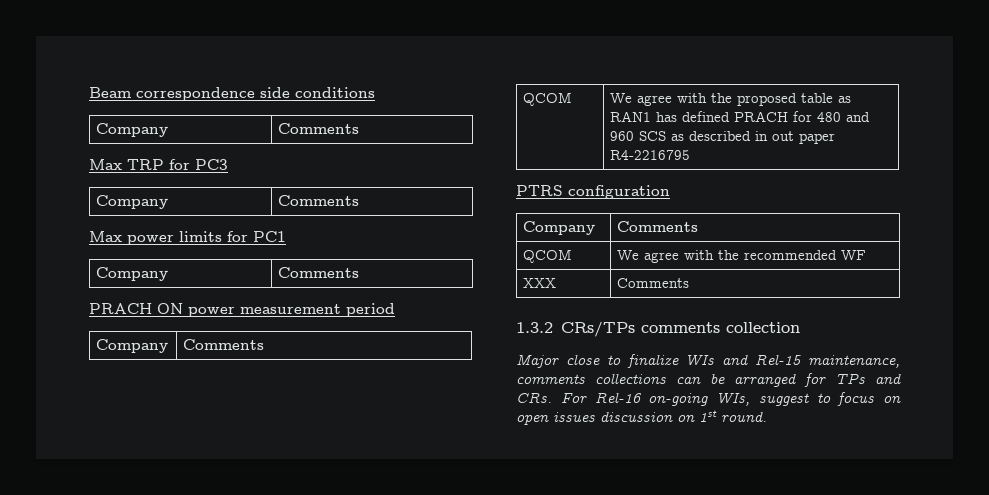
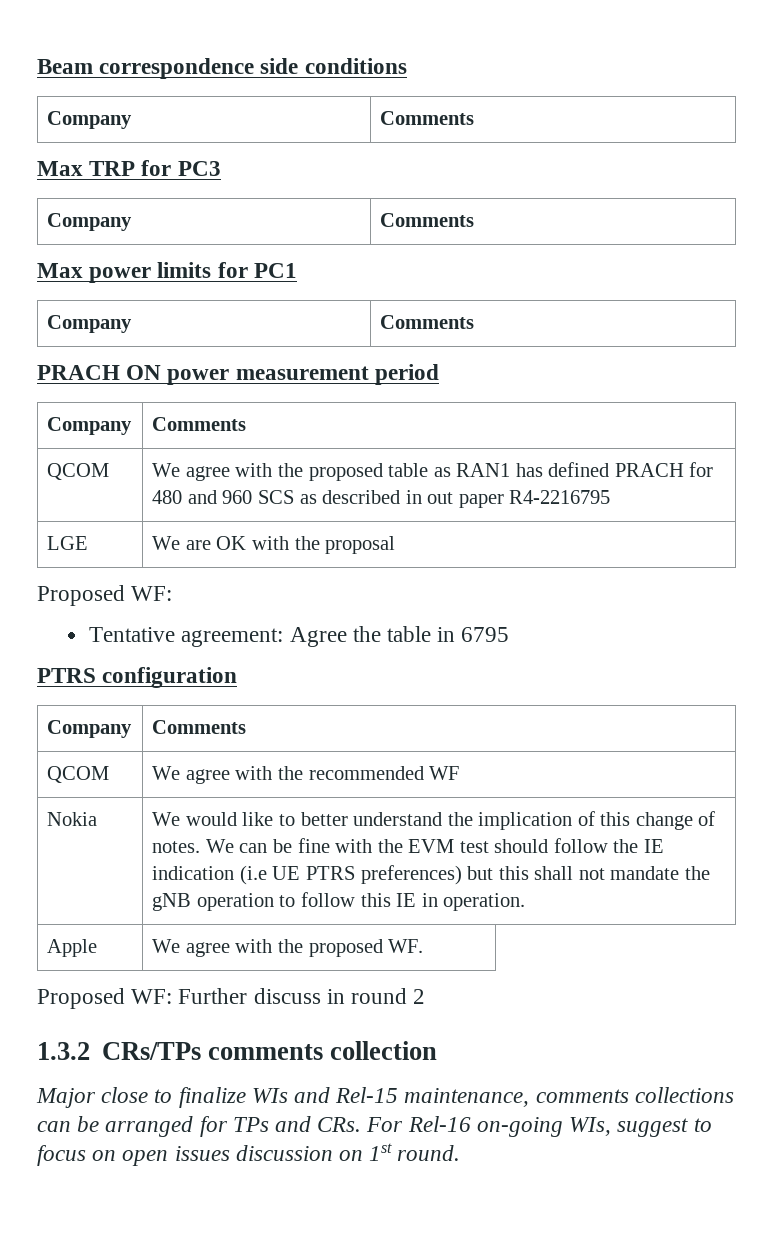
(691, 155) none -> [47,536,89,550] [152,536,396,554] [37,585,173,606] [89,626,510,647] // LGE | We are OK with the proposal // Proposed WF: // Tentative agreement: Agree the table in 6795
[523,278,557,288] [617,278,690,288] XXX | Comments -> [47,812,98,826] [152,811,716,830] [152,838,664,853] [152,865,710,885] [152,892,526,911] [47,939,98,957] [152,939,424,957] [37,988,426,1009] Nokia | We would like to better understand the implication of this change of notes. We can be fine with the EVM test should follow the IE indication (i.e UE PTRS preferences) but this shall not mandate the gNB operation to follow this IE in operation. // Apple | We agree with the proposed WF. // Proposed WF: Further discuss in round 2

